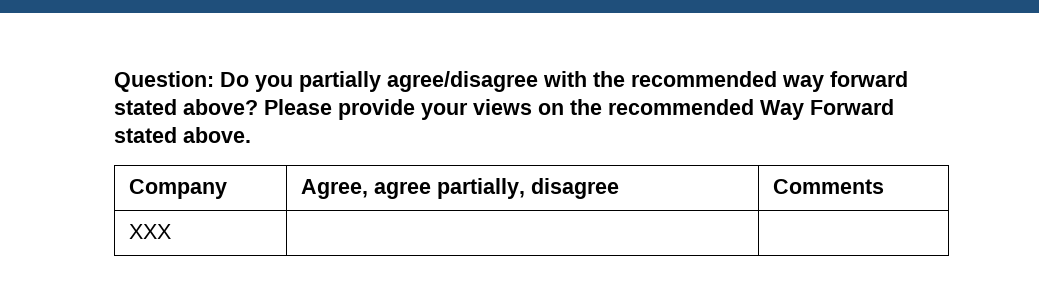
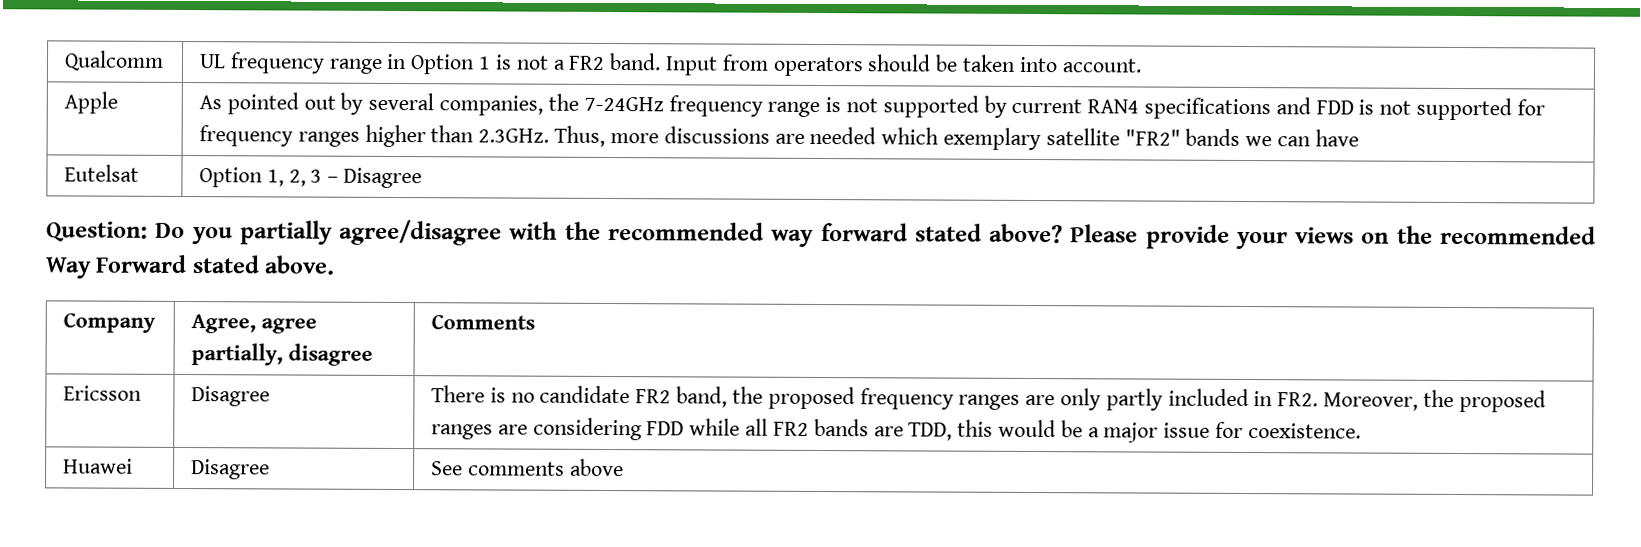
(114, 81) none -> [64,50,165,71] [199,52,1142,77] [64,91,119,114] [199,92,1545,121] [199,124,1359,151] [64,164,140,182] [199,167,423,189] Qualcomm | UL frequency range in Option 1 is not a FR2 band. Input from operators should be taken into account. // Apple | As pointed out by several companies, the 7-24GHz frequency range is not supported by current RAN4 specifications and FDD is not supported for frequency ranges higher than 2.3GHz. Thus, more discussions are needed which exemplary satellite "FR2" bands we can have // Eutelsat | Option 1, 2, 3 – Disagree //
[129,224,172,239] XXX | | -> [63,385,143,401] [191,386,271,407] [431,385,1546,413] [431,417,1361,443] [63,458,134,474] [191,459,271,480] [431,458,624,477] Ericsson | Disagree | There is no candidate FR2 band, the proposed frequency ranges are only partly included in FR2. Moreover, the proposed ranges are considering FDD while all FR2 bands are TDD, this would be a major issue for coexistence. // Huawei | Disagree | See comments above

